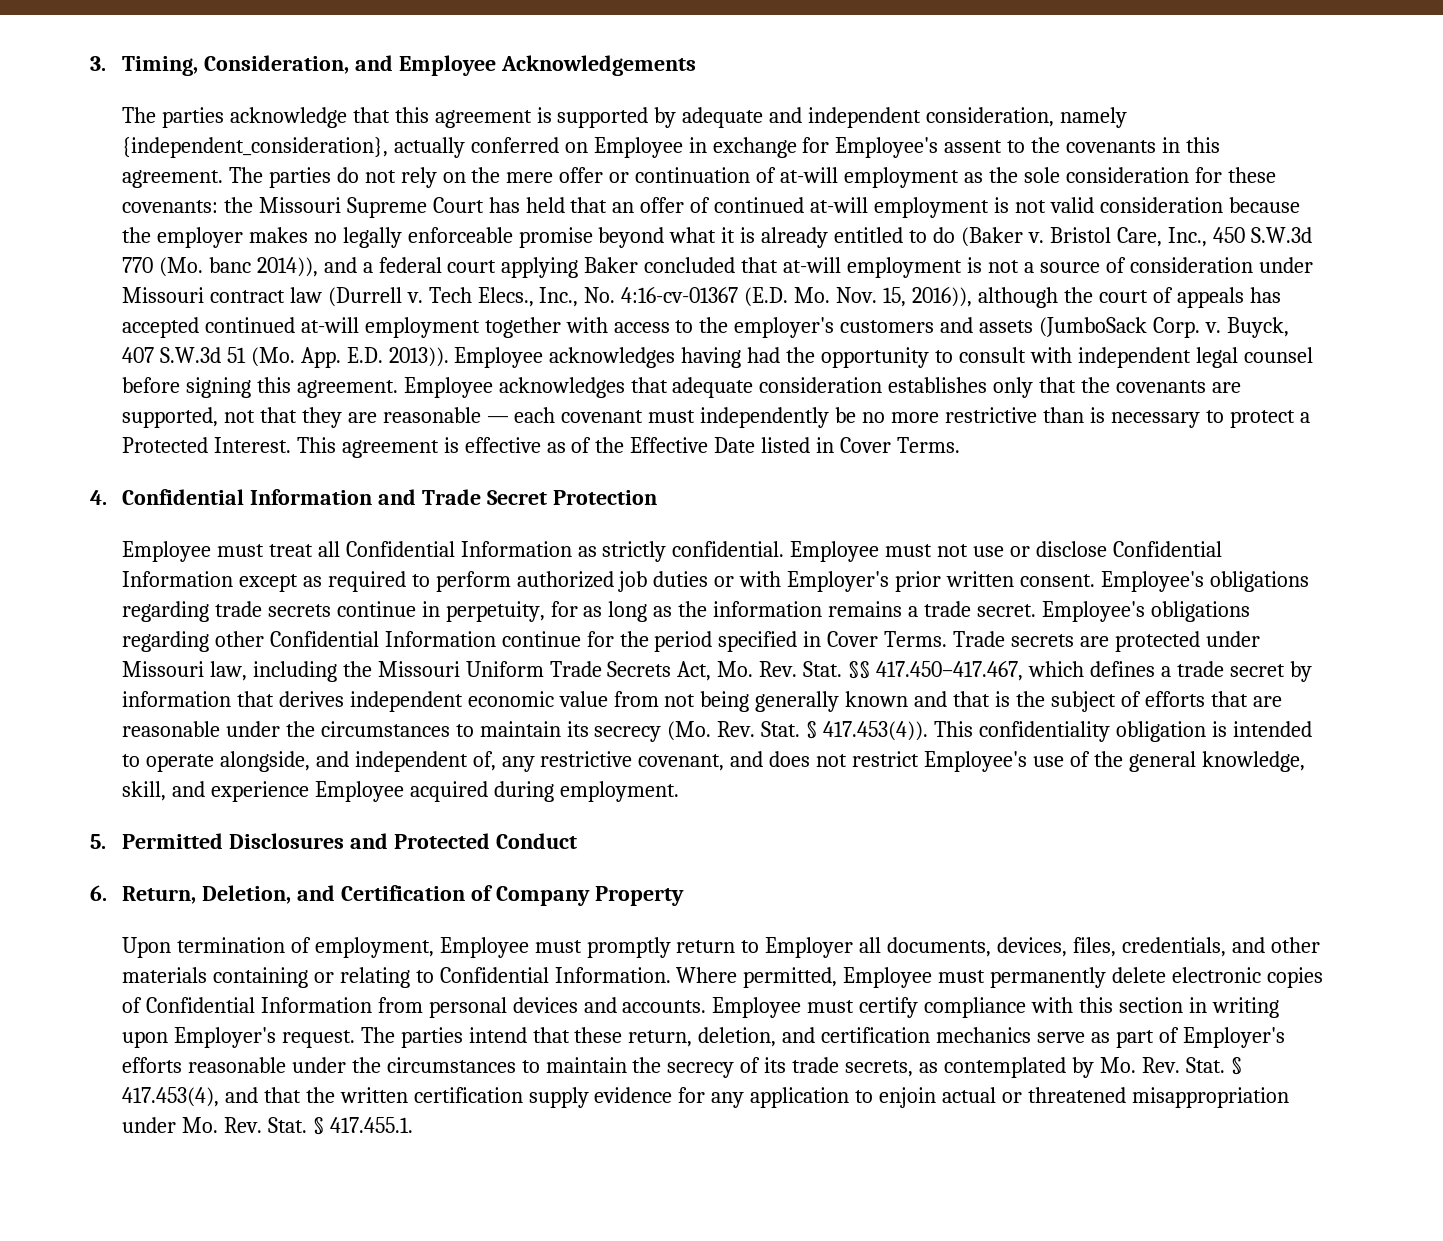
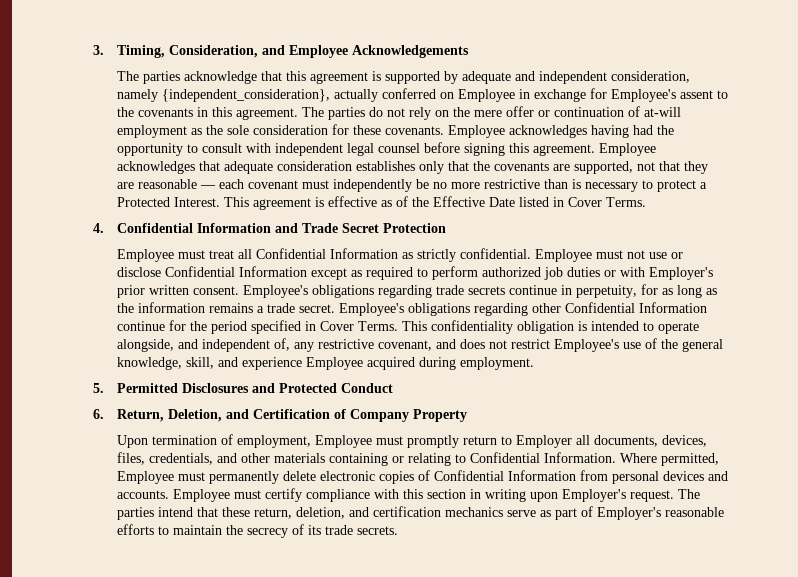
[121,197,1300,218] [121,227,1312,248] [121,257,1313,278] [121,287,1281,308] [121,317,1289,338] [121,347,449,368] covenants: the Missouri Supreme Court has held that an offer of continued at-will employment is not valid consideration because the employer makes no legally enforceable promise beyond what it is already entitled to do (Baker v. Bristol Care, Inc., 450 S.W.3d 770 (Mo. banc 2014)), and a federal court applying Baker concluded that at-will employment is not a source of consideration under Missouri contract law (Durrell v. Tech Elecs., Inc., No. 4:16-cv-01367 (E.D. Mo. Nov. 15, 2016)), although the court of appeals has accepted continued at-will employment together with access to the employer's customers and assets (JumboSack Corp. v. Buyck, 407 S.W.3d 51 (Mo. App. E.D. 2013)). -> [385,126,445,135] covenants.
[953,631,1260,652] [121,661,1312,682] [121,691,1282,712] [121,721,929,742] Trade secrets are protected under Missouri law, including the Missouri Uniform Trade Secrets Act, Mo. Rev. Stat. §§ 417.450–417.467, which defines a trade secret by information that derives independent economic value from not being generally known and that is the subject of efforts that are reasonable under the circumstances to maintain its secrecy (Mo. Rev. Stat. § 417.453(4)). -> (399, 326) none
[121,1057,516,1073] efforts reasonable under the circumstances -> [665,507,725,517] [117,524,155,535] reasonable efforts
[845,1057,1242,1078] [121,1087,1289,1108] [121,1117,413,1135] secrets, as contemplated by Mo. Rev. Stat. § 417.453(4), and that the written certification supply evidence for any application to enjoin actual or threatened misappropriation under Mo. Rev. Stat. § 417.455.1. -> [357,526,399,535] secrets.

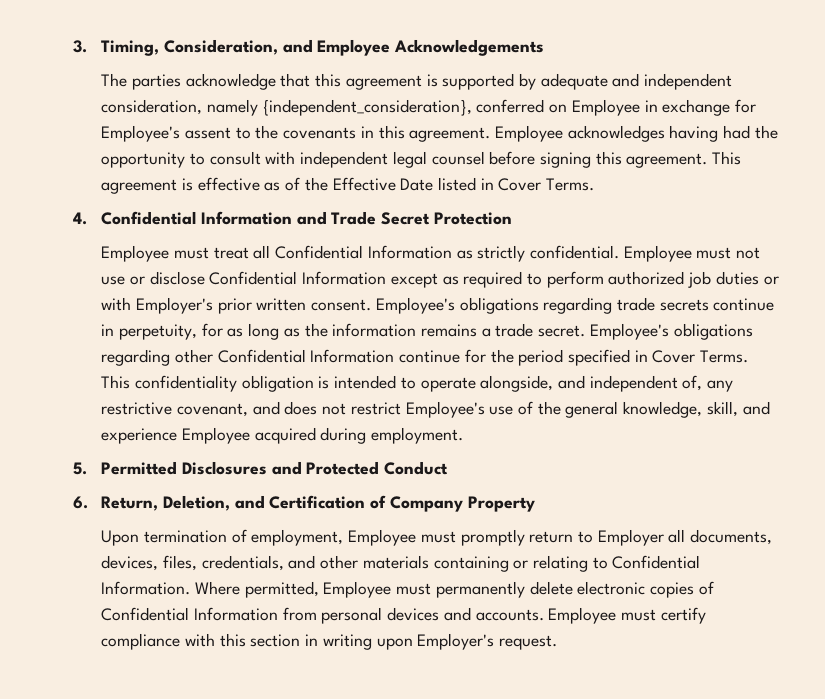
[334,89,379,102] actually -> (472, 107) none
[302,106,682,120] [117,124,445,138] The parties do not rely on the mere offer or continuation of at-will employment as the sole consideration for these covenants. -> (491, 134) none
[599,143,657,156] [117,161,709,174] [117,179,708,192] [117,197,221,207] Employee acknowledges that adequate consideration establishes only that the covenants are supported, not that they are reasonable — each covenant must independently be no more restrictive than is necessary to protect a Protected Interest. -> (708, 160) none
[678,489,701,499] [117,506,725,520] [117,524,399,538] The parties intend that these return, deletion, and certification mechanics serve as part of Employer's reasonable efforts to maintain the secrecy of its trade secrets. -> (557, 642) none

